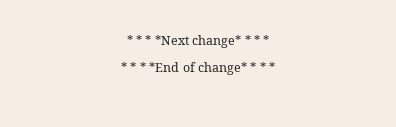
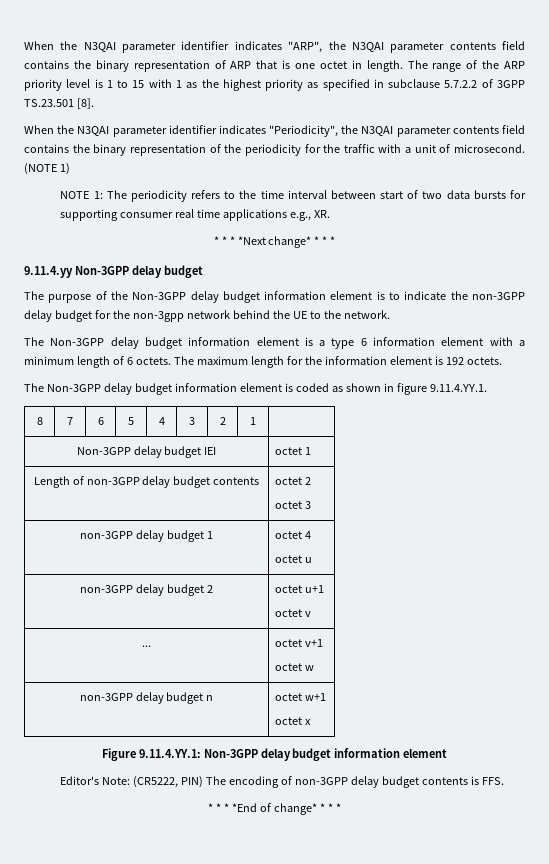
(126, 40) none -> [24,41,526,53] [24,60,525,72] [24,79,525,91] [24,98,94,109] [24,125,525,137] [24,144,526,156] [24,163,70,175] [60,190,526,202] [60,209,331,221] When the N3QAI parameter identifier indicates "ARP", the N3QAI parameter contents field contains the binary representation of ARP that is one octet in length. The range of the ARP priority level is 1 to 15 with 1 as the highest priority as specified in subclause 5.7.2.2 of 3GPP TS.23.501 [8]. // When the N3QAI parameter identifier indicates "Periodicity", the N3QAI parameter contents field contains the binary representation of the periodicity for the traffic with a unit of microsecond. (NOTE 1) // NOTE 1: The periodicity refers to the time interval between start of two data bursts for supporting consumer real time applications e.g., XR. //
(270, 40) none -> [24,265,203,278] [24,291,526,303] [24,310,390,322] [24,337,526,349] [24,356,502,368] [24,383,487,395] [36,417,43,425] [67,417,73,425] [97,417,104,425] [128,417,134,425] [158,417,165,425] [189,417,195,425] [219,417,226,425] [250,417,256,425] [76,446,217,458] [274,447,311,455] [33,476,260,488] [274,477,311,485] [274,501,311,509] [80,530,213,542] [274,531,311,539] [274,555,312,563] [80,584,213,596] [274,585,324,593] [274,609,311,617] [142,645,151,647] [274,639,323,647] [274,663,314,671] [79,692,214,704] [274,693,326,701] [274,717,311,725] [101,748,448,761] [60,776,505,788] // 9.11.4.yy Non-3GPP delay budget // The purpose of the Non-3GPP delay budget information element is to indicate the non-3GPP delay budget for the non-3gpp network behind the UE to the network. // The Non-3GPP delay budget information element is a type 6 information element with a minimum length of 6 octets. The maximum length for the information element is 192 octets. // The Non-3GPP delay budget information element is coded as shown in figure 9.11.4.YY.1. // 8 | 7 | 6 | 5 | 4 | 3 | 2 | 1 | // Non-3GPP delay budget IEI | octet 1 // Length of non-3GPP delay budget contents | octet 2 // octet 3 // non-3GPP delay budget 1 | octet 4 // octet u // non-3GPP delay budget 2 | octet u+1 // octet v // ... | octet v+1 // octet w // non-3GPP delay budget n | octet w+1 // octet x // Figure 9.11.4.YY.1: Non-3GPP delay budget information element // Editor's Note: (CR5222, PIN) The encoding of non-3GPP delay budget contents is FFS.

